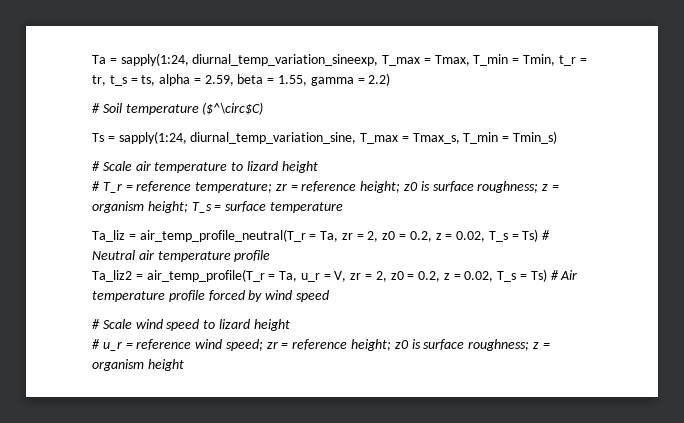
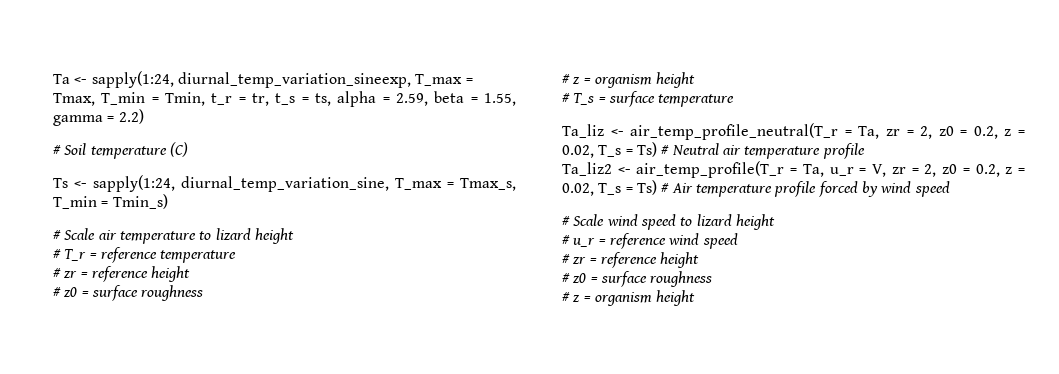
[109,58,117,64] = -> [74,77,88,84] <-
[202,102,264,115] ($^\circ$C) -> [169,142,188,157] (C)
[107,136,115,142] = -> [74,181,87,188] <-
[195,181,559,193] [92,201,188,213] temperature; zr = reference height; z0 is surface roughness; z = organism height; -> [160,250,237,263] [53,266,191,282] [53,285,204,301] [562,72,696,88] [562,93,570,103] temperature // # zr = reference height // # z0 = surface roughness // # z = organism height // #
[128,234,136,240] = -> [610,129,624,136] <-
[135,274,143,280] = -> [617,167,631,174] <-
[225,339,530,351] speed; zr = reference height; z0 is surface roughness; -> [702,233,738,249] [562,252,700,268] [562,271,713,287] [562,292,570,302] speed // # zr = reference height // # z0 = surface roughness // #

